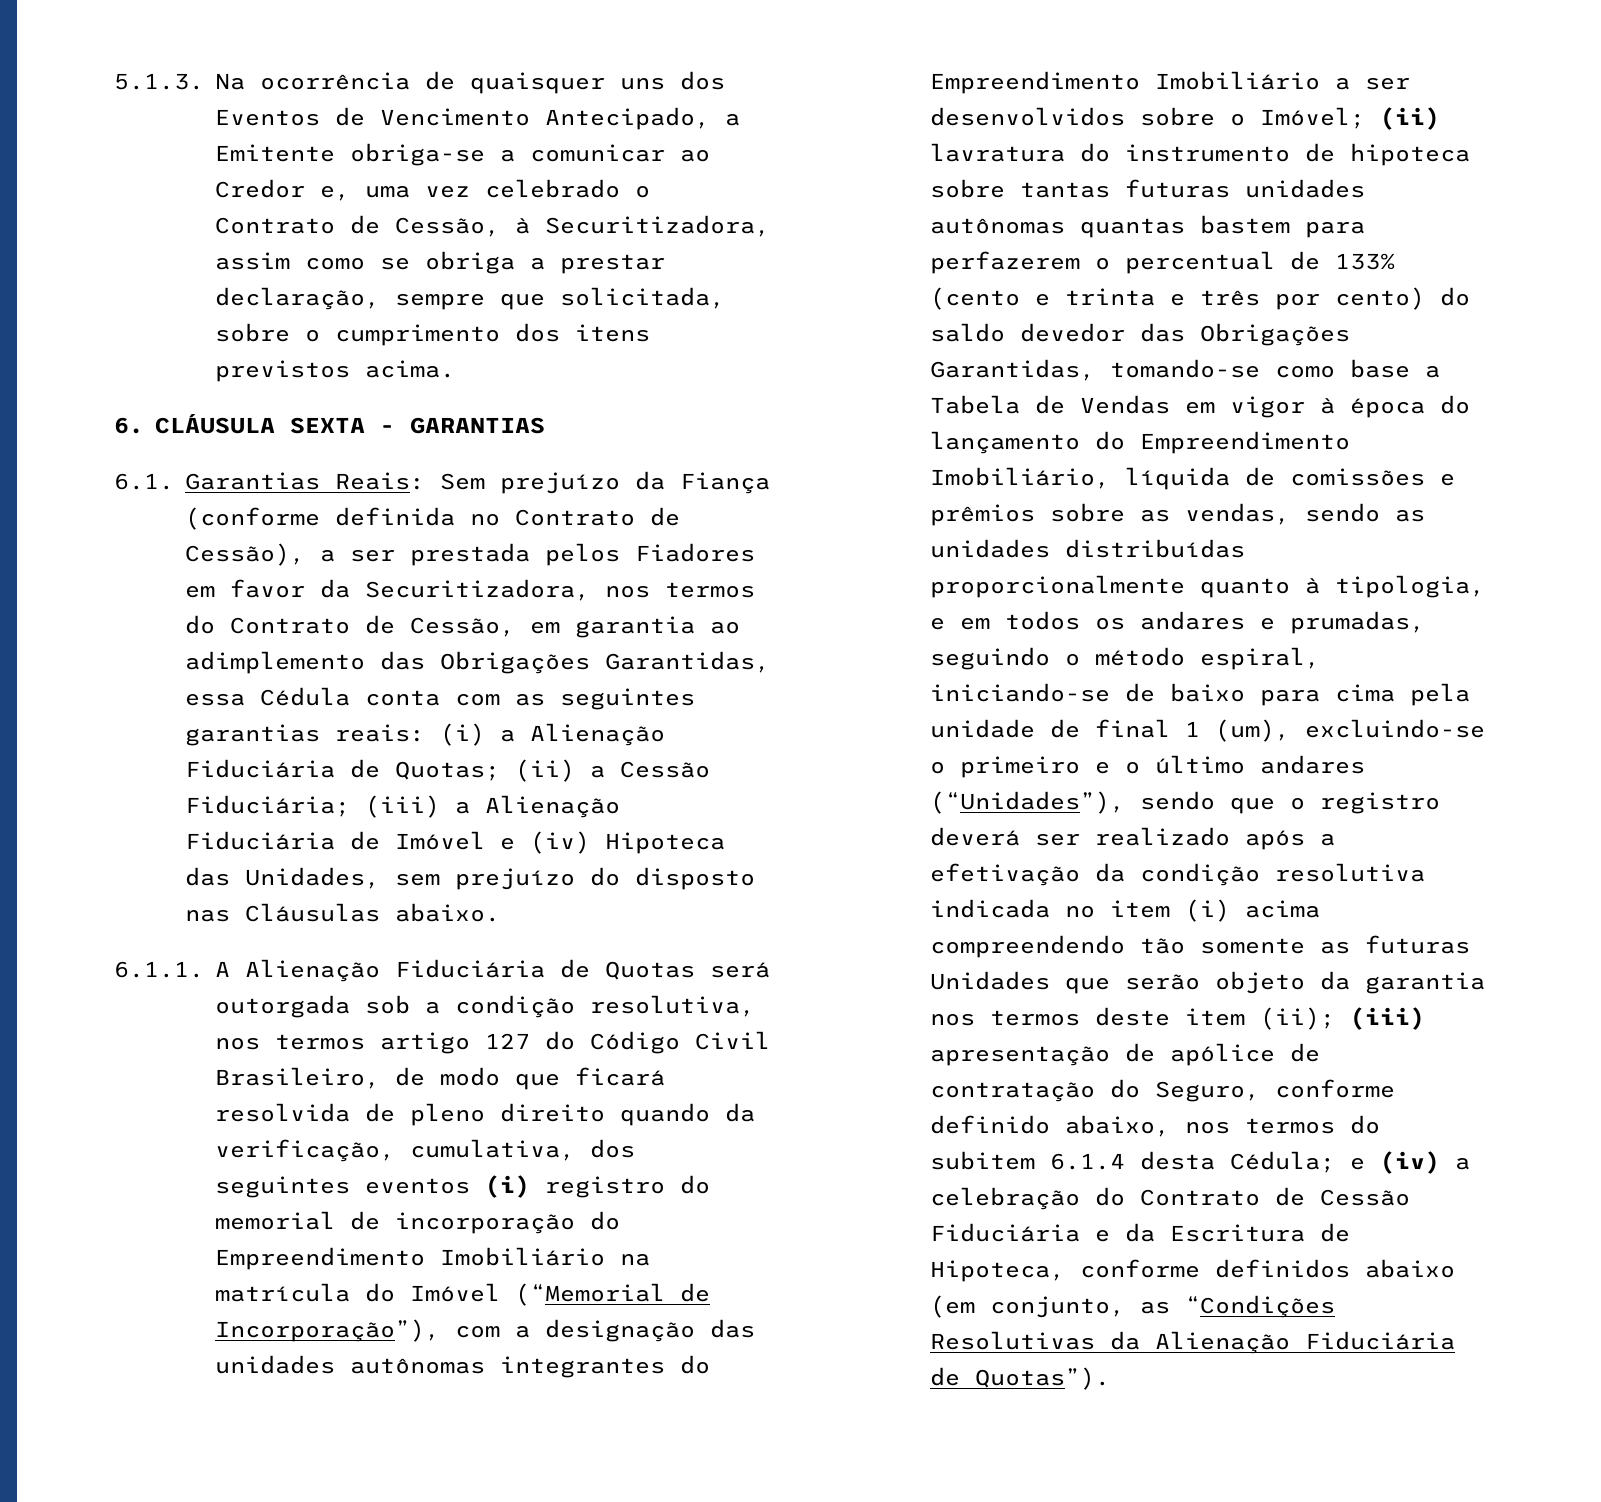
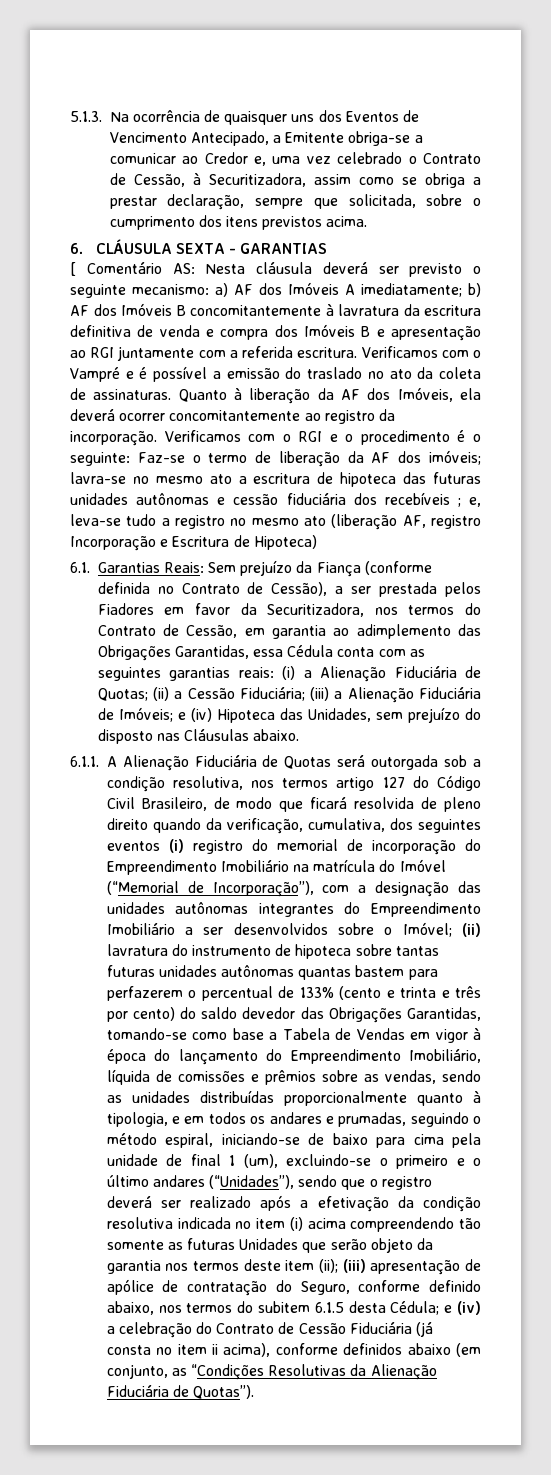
(545, 425) none -> [70,262,481,277] [70,282,481,298] [70,303,481,316] [70,324,481,341] [70,346,482,361] [70,366,482,382] [70,387,481,404] [70,409,395,424] [70,430,481,446] [70,450,481,467] [70,472,482,487] [70,492,481,507] [70,514,481,530] [70,535,317,551] // [ Comentário AS: Nesta cláusula deverá ser previsto o seguinte mecanismo: a) AF dos Imóveis A imediatamente; b) AF dos Imóveis B concomitantemente à lavratura da escritura definitiva de venda e compra dos Imóveis B e apresentação ao RGI juntamente com a referida escritura. Verificamos com o Vampré e é possível a emissão do traslado no ato da coleta de assinaturas. Quanto à liberação da AF dos Imóveis, ela deverá ocorrer concomitantemente ao registro da incorporação. Verificamos com o RGI e o procedimento é o seguinte: Faz-se o termo de liberação da AF dos imóveis; lavra-se no mesmo ato a escritura de hipoteca das futuras unidades autônomas e cessão fiduciária dos recebíveis ; e, leva-se tudo a registro no mesmo ato (liberação AF, registro Incorporação e Escritura de Hipoteca)
[394,831,485,850] Imóvel -> [118,707,173,722] Imóveis;
[1049,1153,1125,1170] 6.1.4 -> [314,1302,344,1313] 6.1.5
[1094,1223,1350,1242] [929,1260,1065,1282] e da Escritura de Hipoteca, -> [416,1322,434,1337] [106,1343,271,1357] (já consta no item ii acima),

